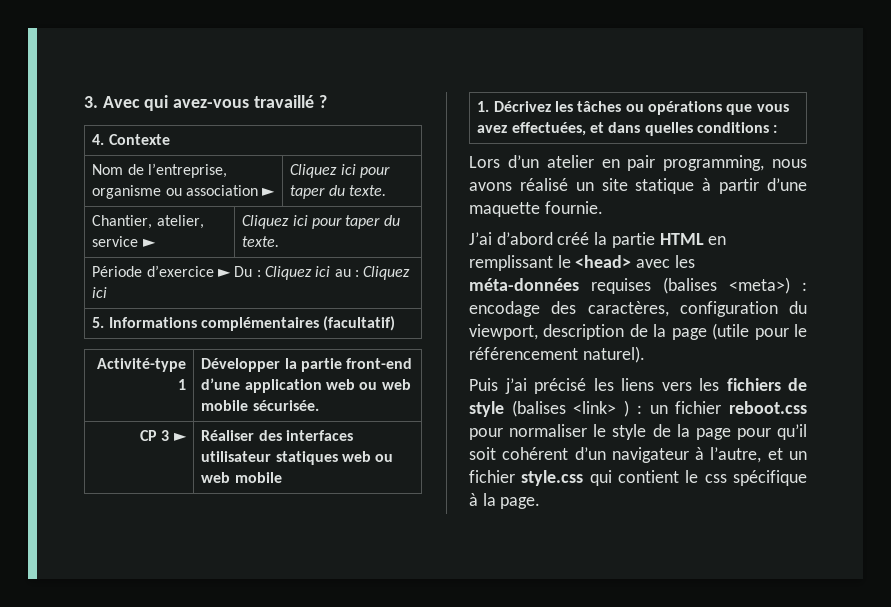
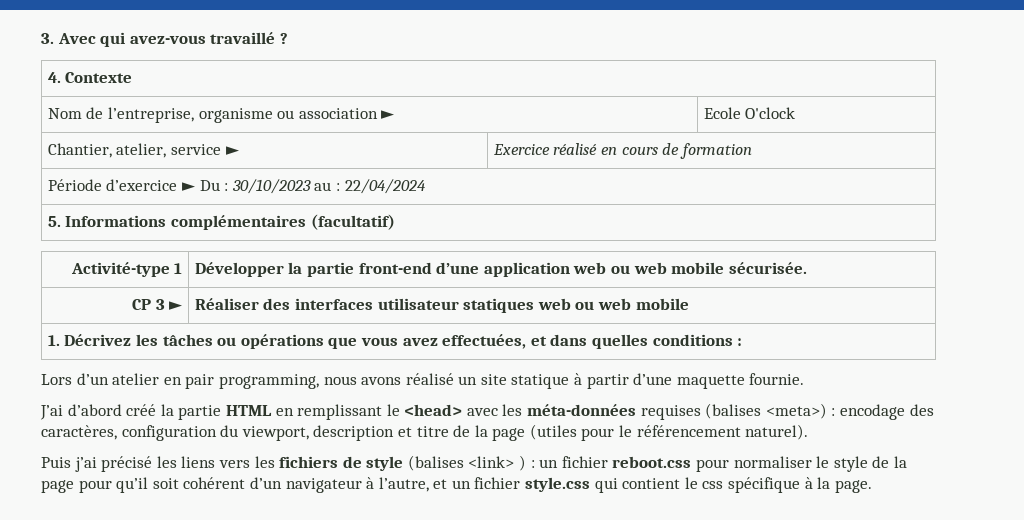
[290,164,391,178] [290,185,387,199] [92,215,204,229] [92,236,156,247] [242,215,400,229] [242,236,280,247] Cliquez ici pour taper du texte. // Chantier, atelier, service ► | Cliquez ici pour taper du texte. -> [703,107,796,119] [47,143,240,158] [492,143,752,159] Ecole O'clock // Chantier, atelier, service ► | Exercice réalisé en cours de formation
[264,266,411,280] [92,287,108,298] Cliquez ici au : Cliquez ici -> [231,179,426,194] 30/10/2023 au : 22/04/2024
[629,323,750,340] de la page (utile -> [397,424,577,441] et titre de la page (utiles

